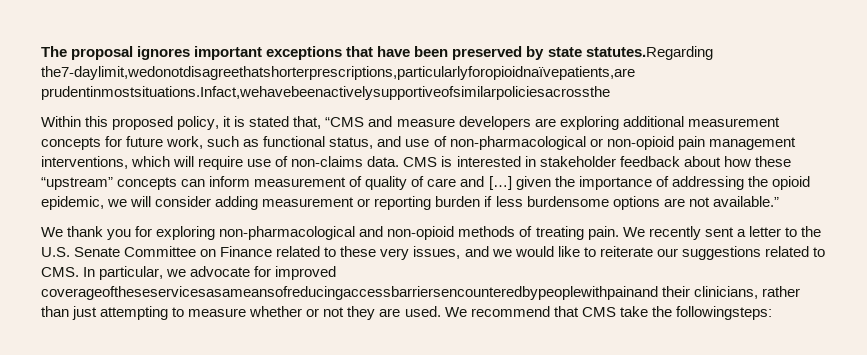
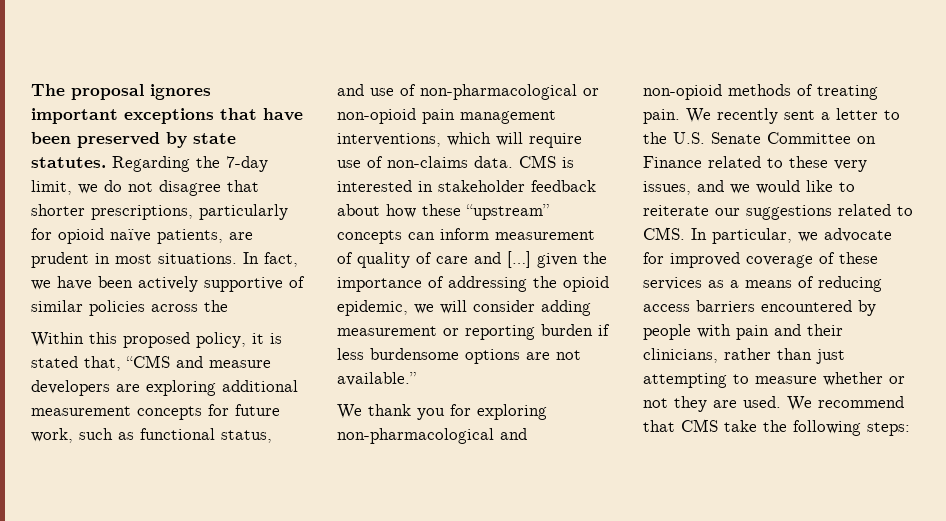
[585,46,713,60] [41,66,635,80] [41,86,610,100] statutes.Regarding the7-daylimit,wedonotdisagreethatshorterprescriptions,particularlyforopioidnaïvepatients,are prudentinmostsituations.Infact,wehavebeenactivelysupportiveofsimilarpoliciesacrossthe -> [31,156,268,172] [31,180,259,196] [31,204,288,220] [31,228,253,244] [31,252,298,268] [31,276,305,292] [31,300,228,316] statutes. Regarding the 7-day limit, we do not disagree that shorter prescriptions, particularly for opioid naïve patients, are prudent in most situations. In fact, we have been actively supportive of similar policies across the
[41,286,658,300] coverageoftheseservicesasameansofreducingaccessbarriersencounteredbypeoplewithpainand -> [746,252,878,268] [643,276,882,292] [643,300,876,316] [643,324,801,340] coverage of these services as a means of reducing access barriers encountered by people with pain and
[675,306,772,320] followingsteps: -> [793,420,910,436] following steps:

